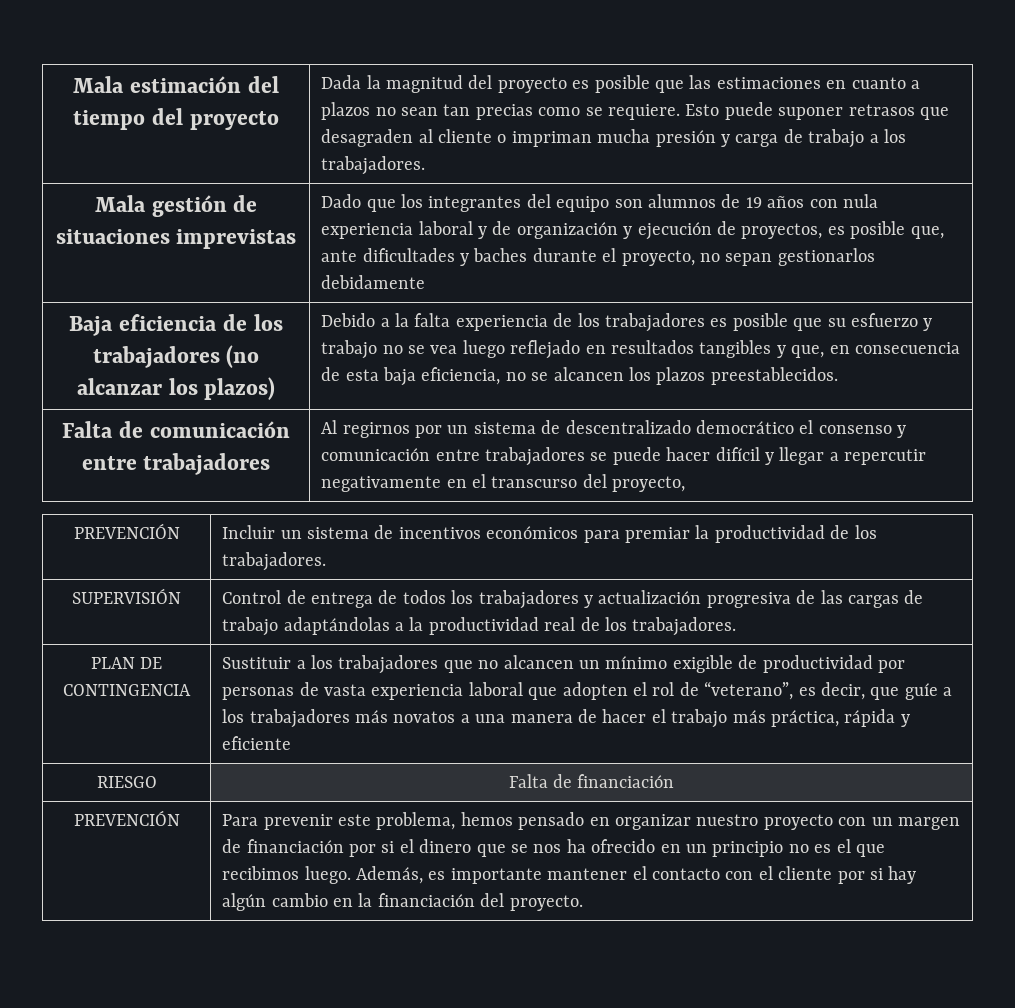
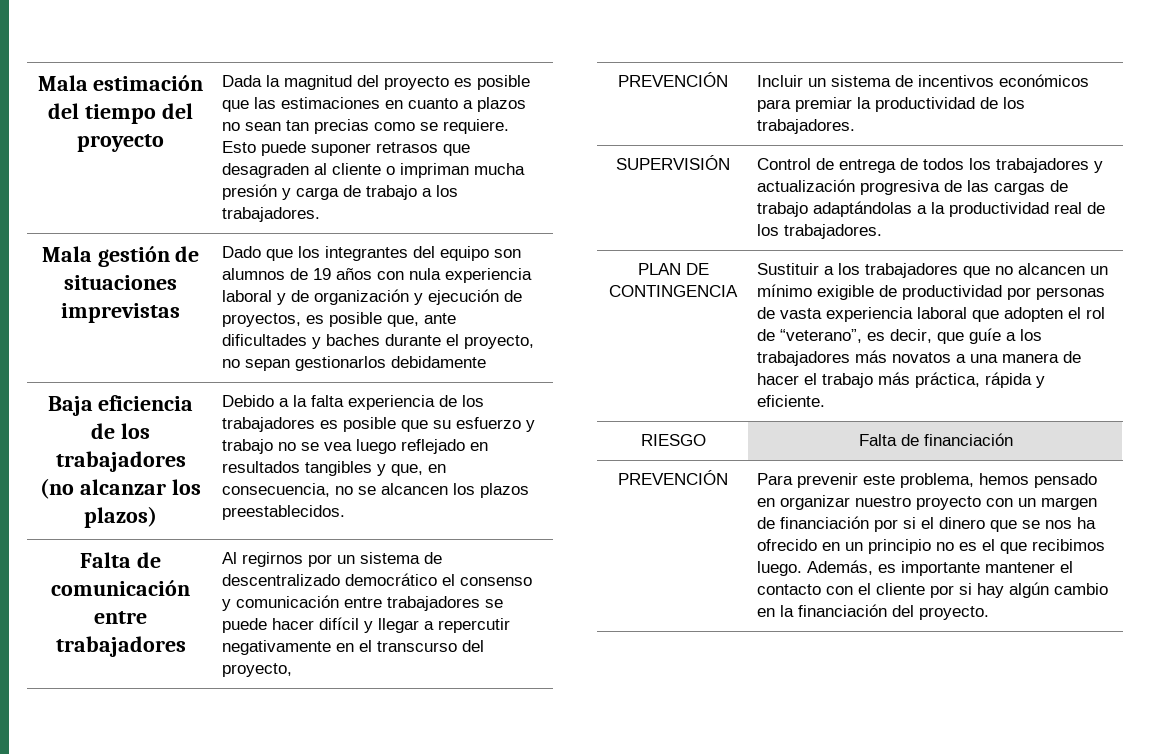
[854,342,960,354] [321,367,501,386] consecuencia de esta baja eficiencia, -> [222,483,331,497] consecuencia,
[222,736,292,750] eficiente -> [757,395,826,407] eficiente.

